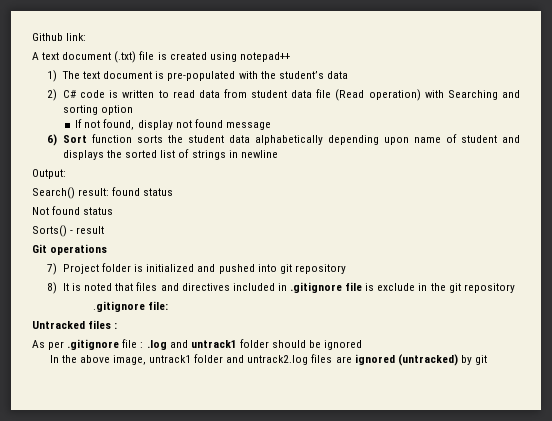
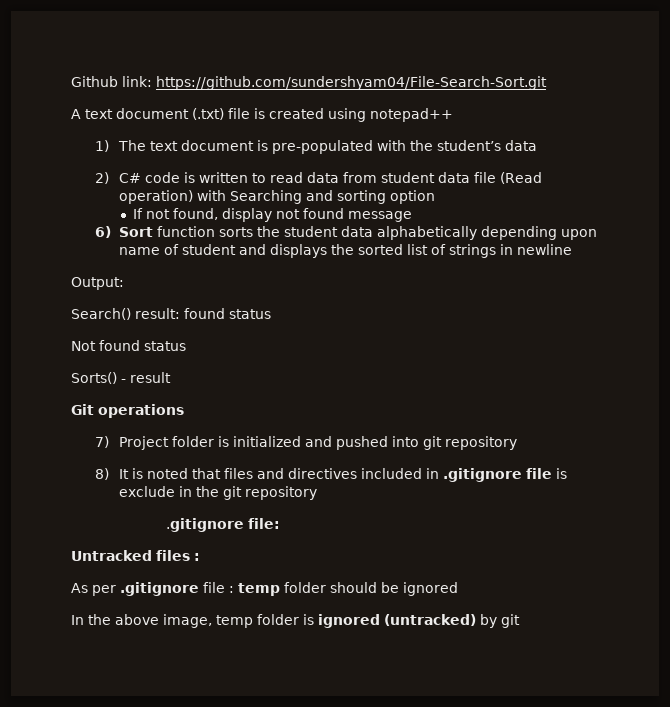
(87, 37) none -> [156,76,547,90] https://github.com/sundershyam04/File-Search-Sort.git
[146,340,237,350] .log and untrack1 -> [238,583,280,596] temp
[148,354,352,365] untrack1 folder and untrack2.log files are -> [216,614,314,628] temp folder is

